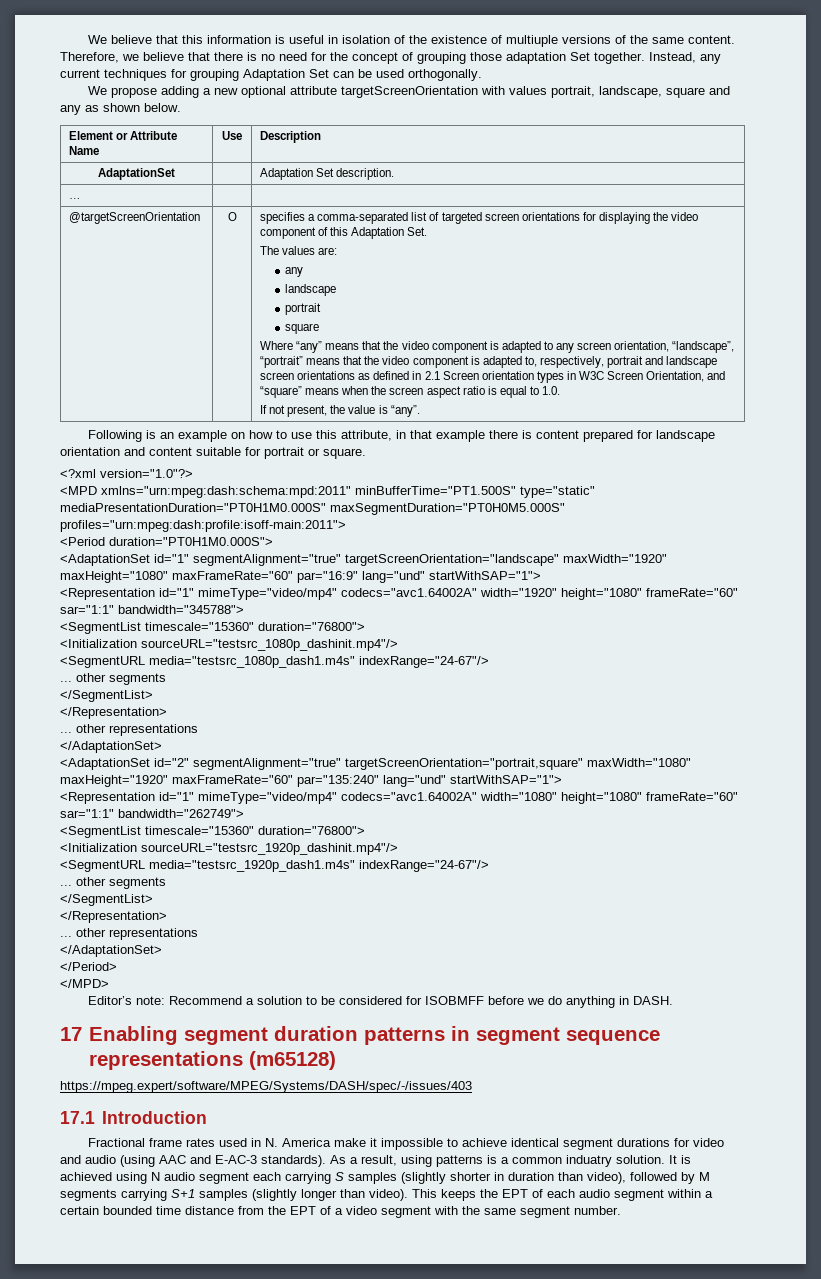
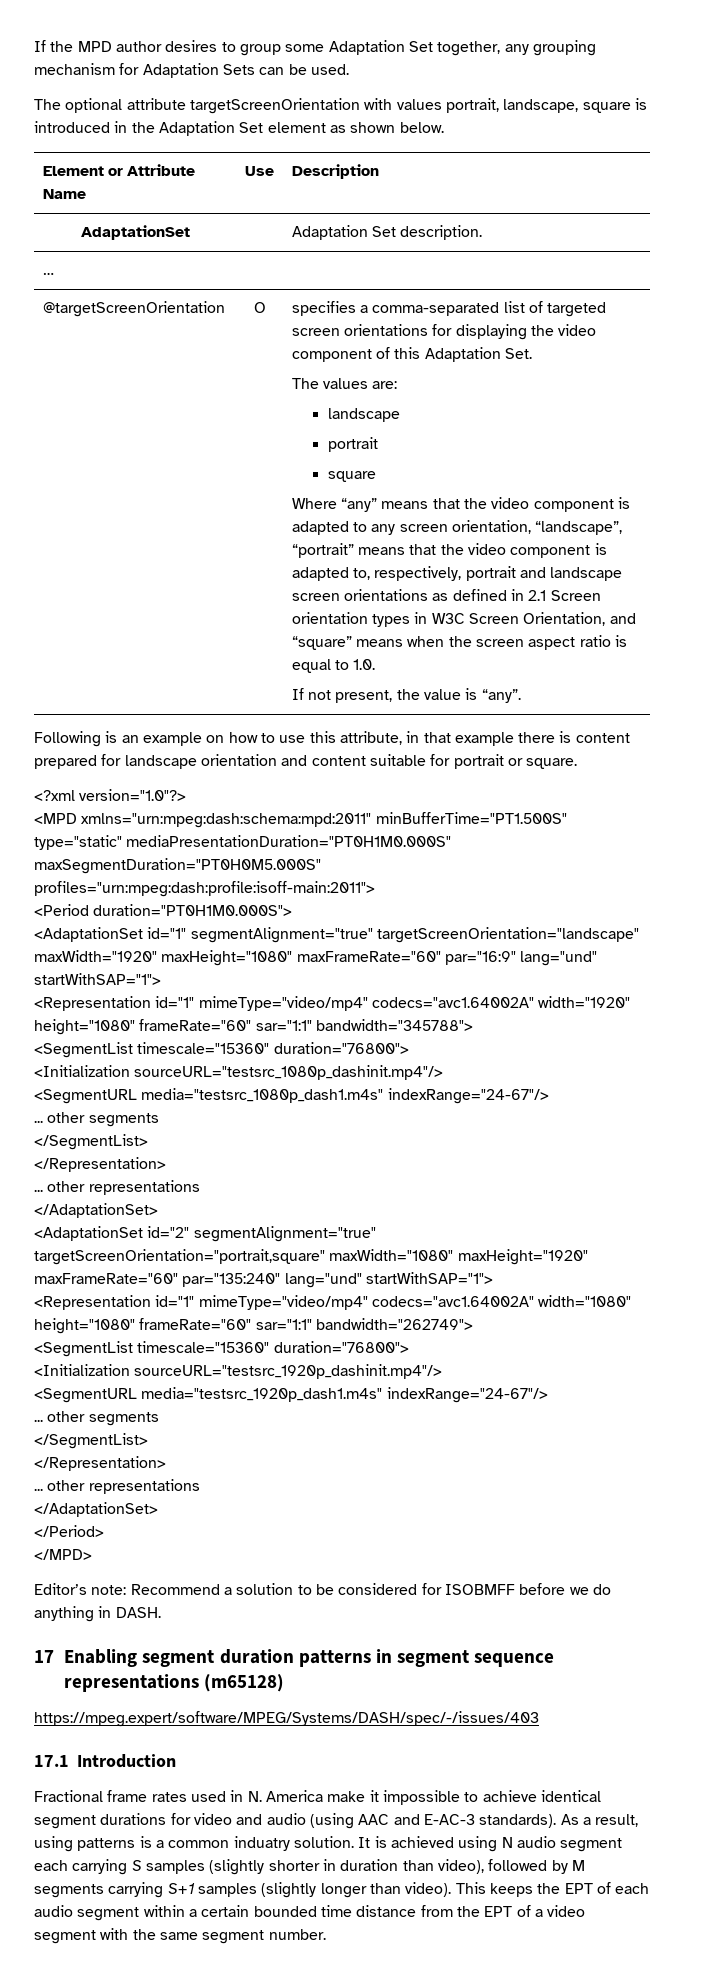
[87,35,735,47] [60,52,721,64] [60,69,482,81] [87,86,238,98] We believe that this information is useful in isolation of the existence of multiuple versions of the same content. Therefore, we believe that there is no need for the concept of grouping those adaptation Set together. Instead, any current techniques for grouping Adaptation Set can be used orthogonally. // We propose adding a new -> [34,40,596,56] [34,63,349,78] [34,99,61,110] If the MPD author desires to group some Adaptation Set together, any grouping mechanism for Adaptation Sets can be used. // The
[708,86,730,95] [60,105,81,115] and any -> [634,98,647,110] [34,121,326,136] is introduced in the Adaptation Set element
[284,267,303,277] // any -> (398, 385) none

